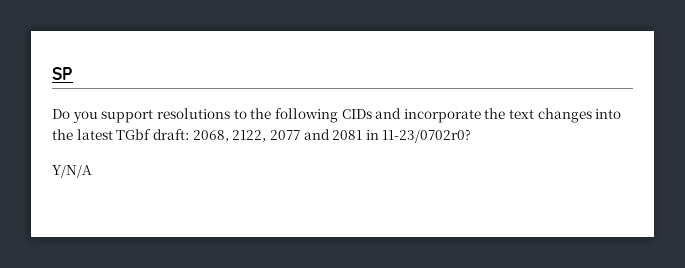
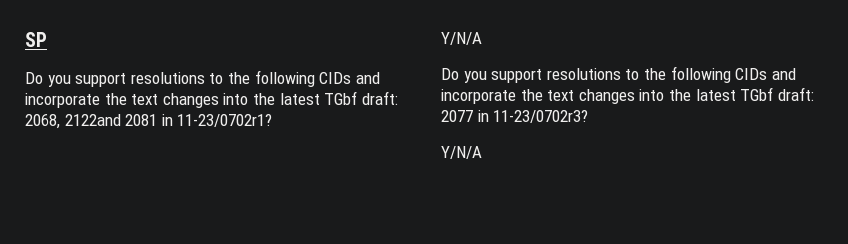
[232,129,330,142] 2122, 2077 and -> [64,114,121,126] 2122and
[382,129,472,143] [52,165,92,178] 11-23/0702r0? // Y/N/A -> [177,114,273,127] [441,32,482,45] [441,66,796,83] [441,87,814,104] [441,110,589,123] [441,146,482,159] 11-23/0702r1? // Y/N/A // Do you support resolutions to the following CIDs and incorporate the text changes into the latest TGbf draft: 2077 in 11-23/0702r3? // Y/N/A

